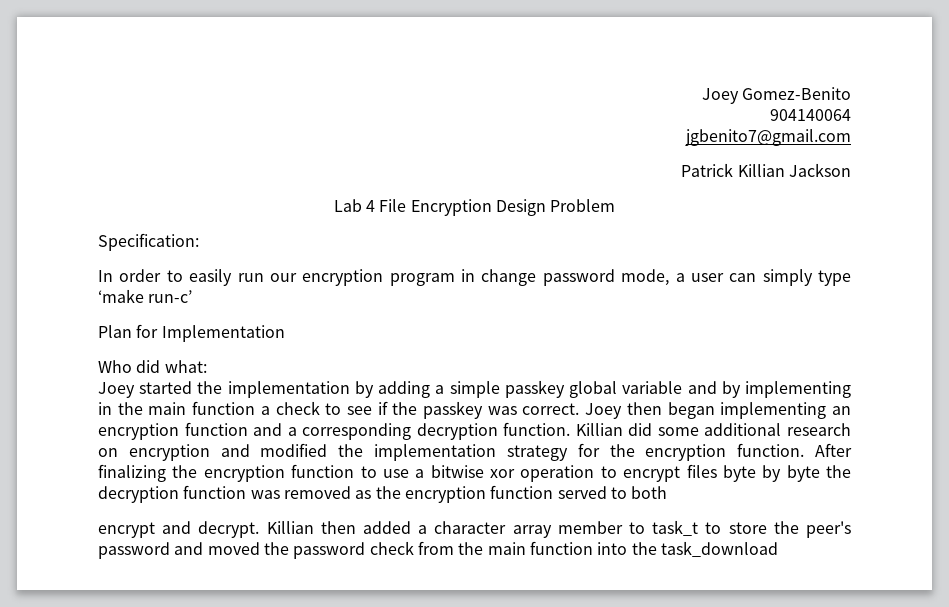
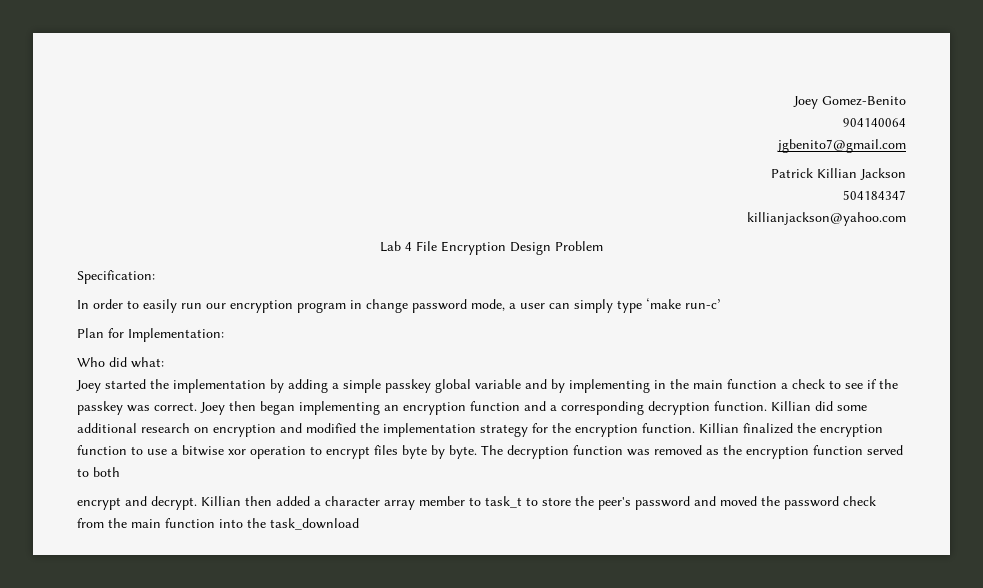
(852, 170) none -> [843,190,906,200] [747,212,906,226] // 504184347 // killianjackson@yahoo.com
[161,325,285,342] Implementation -> [128,328,224,342] Implementation:
[815,443,853,457] [98,464,166,482] After finalizing -> [699,423,793,434] Killian finalized
[786,465,851,482] byte the -> [449,445,503,459] byte. The

